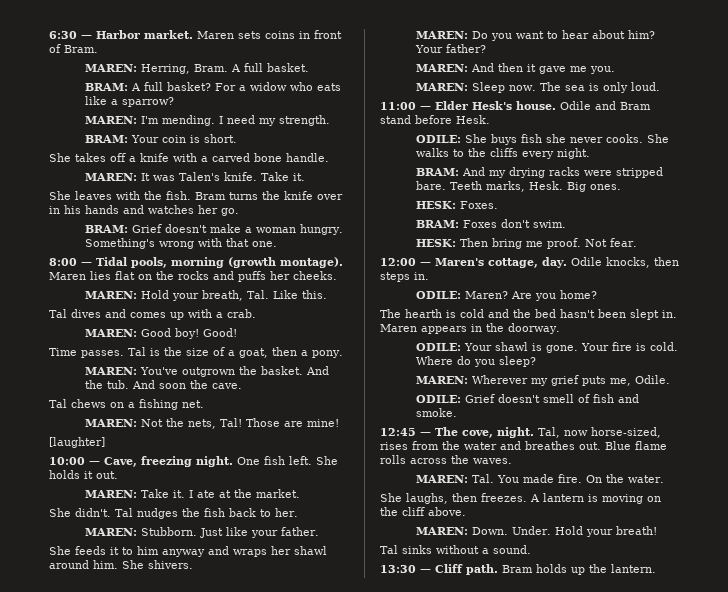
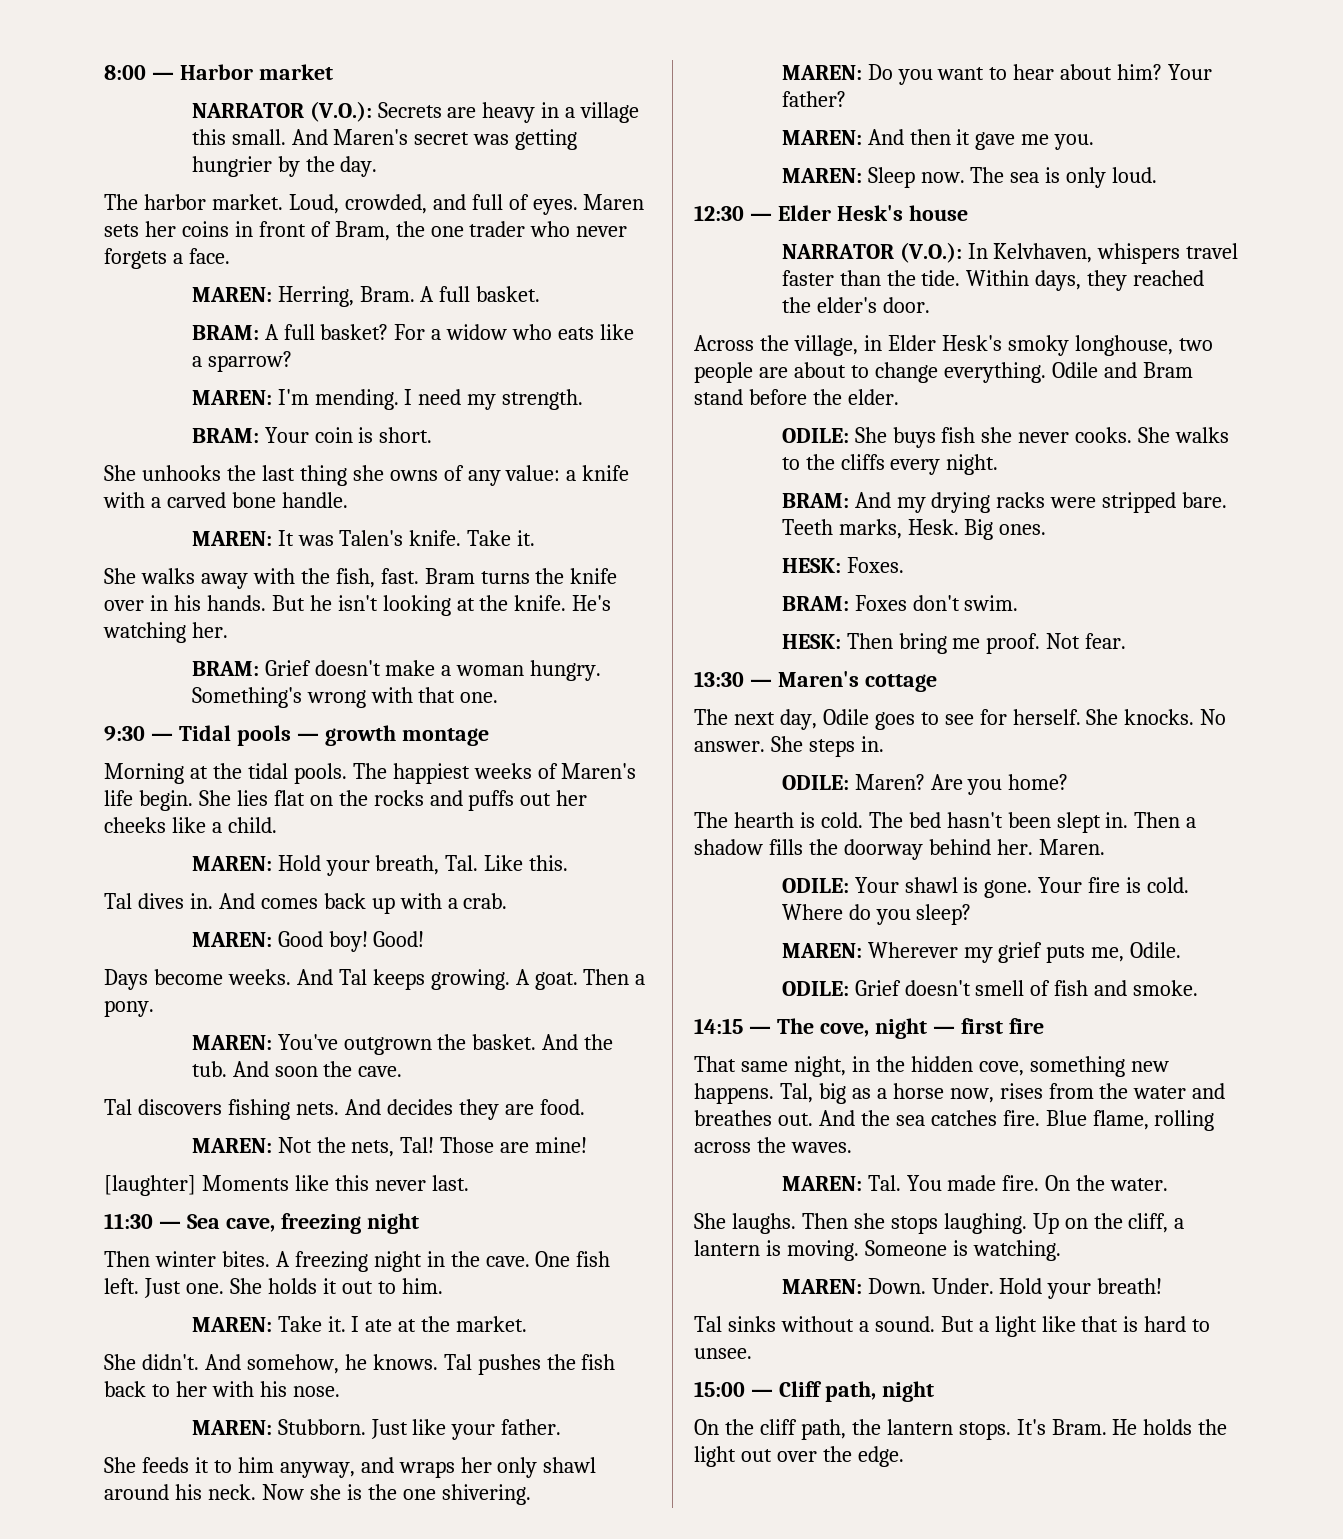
[49,31,77,39] 6:30 -> [104,65,146,80] 8:00
[144,30,193,39] market. -> [258,64,333,80] [191,101,640,123] [191,129,578,150] [191,156,378,177] [104,194,578,215] market // NARRATOR (V.O.): Secrets are heavy in a village this small. And Maren's secret was getting hungrier by the day. // The harbor market. Loud, crowded, and full of eyes.
(261, 35) none -> [144,221,176,237] her
[64,45,98,53] Bram. -> [334,221,628,241] [104,248,230,269] Bram, the one trader who never forgets a face.
[75,153,126,162] takes off -> [141,465,561,486] unhooks the last thing she owns of any value:
[75,191,191,200] leaves with the fish. -> [140,568,419,589] walks away with the fish, fast.
[85,205,239,216] hands and watches her go. -> [206,595,612,616] [103,622,228,643] hands. But he isn't looking at the knife. He's watching her.
[49,258,77,266] 8:00 -> [104,726,145,741] 9:30
[131,257,343,268] [49,272,86,280] pools, morning (growth montage). Maren -> [236,725,489,746] [104,763,637,784] [104,790,231,811] pools — growth montage // Morning at the tidal pools. The happiest weeks of Maren's life begin. She
[270,271,337,280] her cheeks. -> [520,790,588,806] [104,817,277,833] out her cheeks like a child.
[105,309,166,318] and comes -> [189,893,366,909] in. And comes back
[49,347,297,358] Time passes. Tal is the size of a goat, then -> [104,969,630,990] Days become weeks. And Tal keeps growing. A goat. Then
[71,399,204,410] chews on a fishing net. -> [137,1099,585,1120] discovers fishing nets. And decides they are food.
[49,456,233,467] // 10:00 — Cave, freezing night. -> [201,1175,469,1191] [104,1213,419,1234] [104,1251,530,1272] Moments like this never last. // 11:30 — Sea cave, freezing night // Then winter bites. A freezing night in the cave.
(312, 460) none -> [143,1278,224,1298] Just one.
[96,471,118,479] out. -> [341,1278,443,1294] out to him.
[115,508,298,519] Tal nudges the fish back to her. -> [204,1354,616,1375] [104,1381,340,1397] And somehow, he knows. Tal pushes the fish back to her with his nose.
[162,549,205,557] anyway -> [279,1462,355,1478] anyway,
(291, 550) none -> [497,1457,538,1478] only
[93,560,193,569] him. She shivers. -> [174,1484,531,1505] his neck. Now she is the one shivering.
[380,102,416,110] 11:00 -> [694,205,744,221] 12:30
[516,101,556,110] house. -> [908,205,968,221] [781,242,1239,264] [781,270,1205,291] [781,297,930,313] [694,335,1213,356] [694,362,1046,383] house // NARRATOR (V.O.): In Kelvhaven, whispers travel faster than the tide. Within days, they reached the elder's door. // Across the village, in Elder Hesk's smoky longhouse, two people are about to change everything.
[456,115,490,124] Hesk. -> [812,389,899,405] the elder.
[380,258,416,266] 12:00 -> [694,671,744,687] 13:30
[488,257,679,268] cottage, day. Odile knocks, then -> [864,674,937,692] [694,709,1227,730] [694,736,803,752] cottage // The next day, Odile goes to see for herself. She knocks. No answer. She
[460,309,531,318] cold and the -> [820,812,903,828] cold. The
[380,323,560,334] Maren appears in the doorway. -> [1134,812,1197,828] [694,839,1105,860] Then a shadow fills the doorway behind her. Maren.
[380,428,416,436] 12:45 -> [694,1018,743,1034] 14:15
[497,427,661,438] night. Tal, now horse-sized, -> [874,1018,1044,1039] [694,1056,1169,1077] [694,1083,994,1104] night — first fire // That same night, in the hidden cove, something new happens. Tal, big as a horse now,
[605,441,667,450] [380,455,406,464] Blue flame rolls -> [818,1110,1215,1131] And the sea catches fire. Blue flame, rolling
[406,493,661,504] [380,507,466,516] laughs, then freezes. A lantern is moving on the cliff above. -> [731,1213,1185,1234] [694,1240,1061,1261] laughs. Then she stops laughing. Up on the cliff, a lantern is moving. Someone is watching.
[380,564,656,575] // 13:30 — Cliff path. Bram holds up the lantern. -> [940,1316,1211,1337] [694,1348,752,1359] [694,1381,934,1402] [694,1419,1228,1440] [694,1446,904,1467] But a light like that is hard to unsee. // 15:00 — Cliff path, night // On the cliff path, the lantern stops. It's Bram. He holds the light out over the edge.

